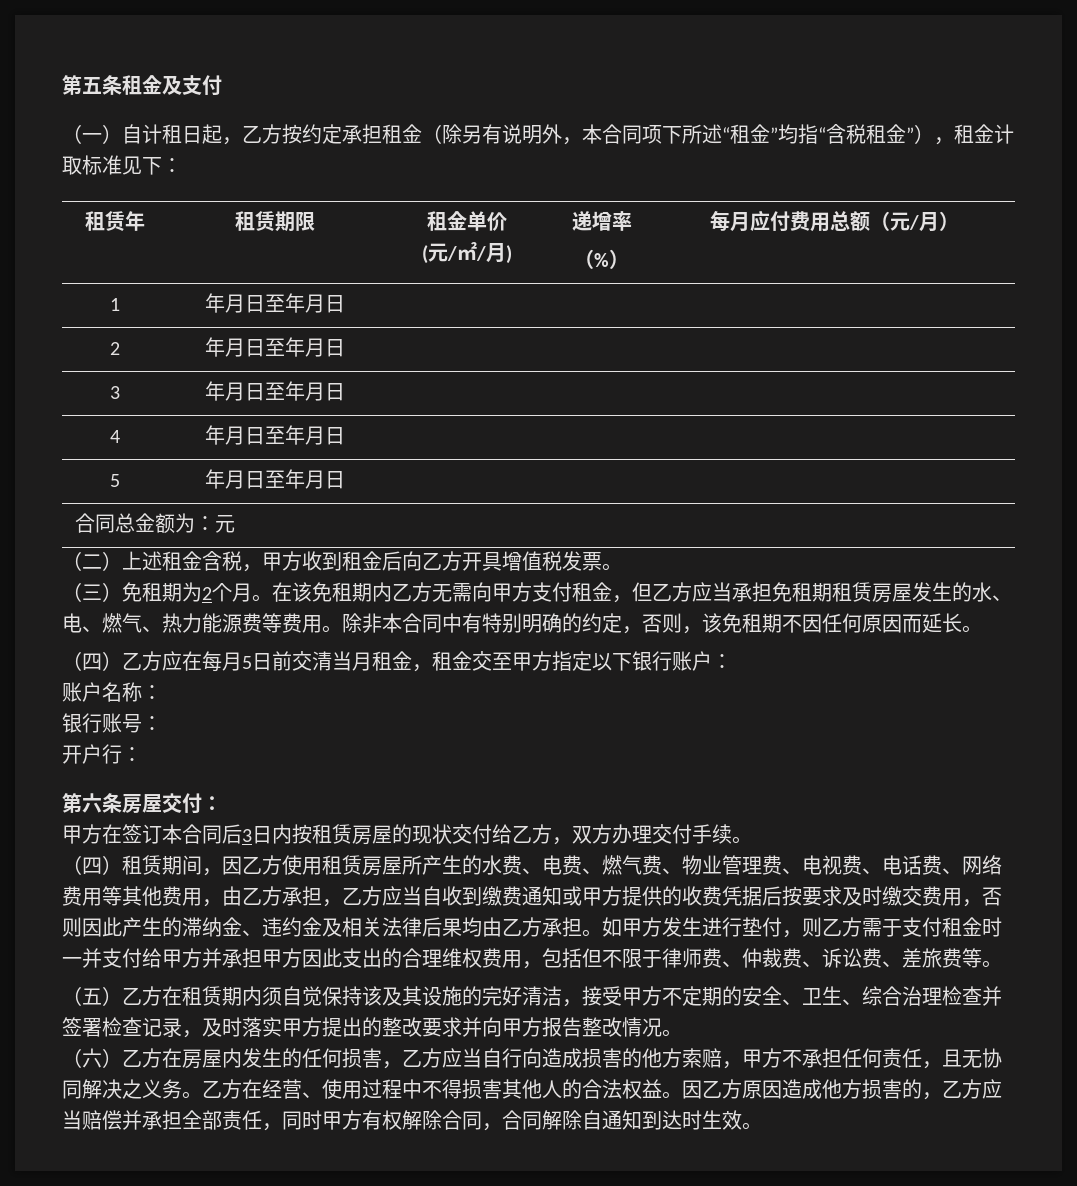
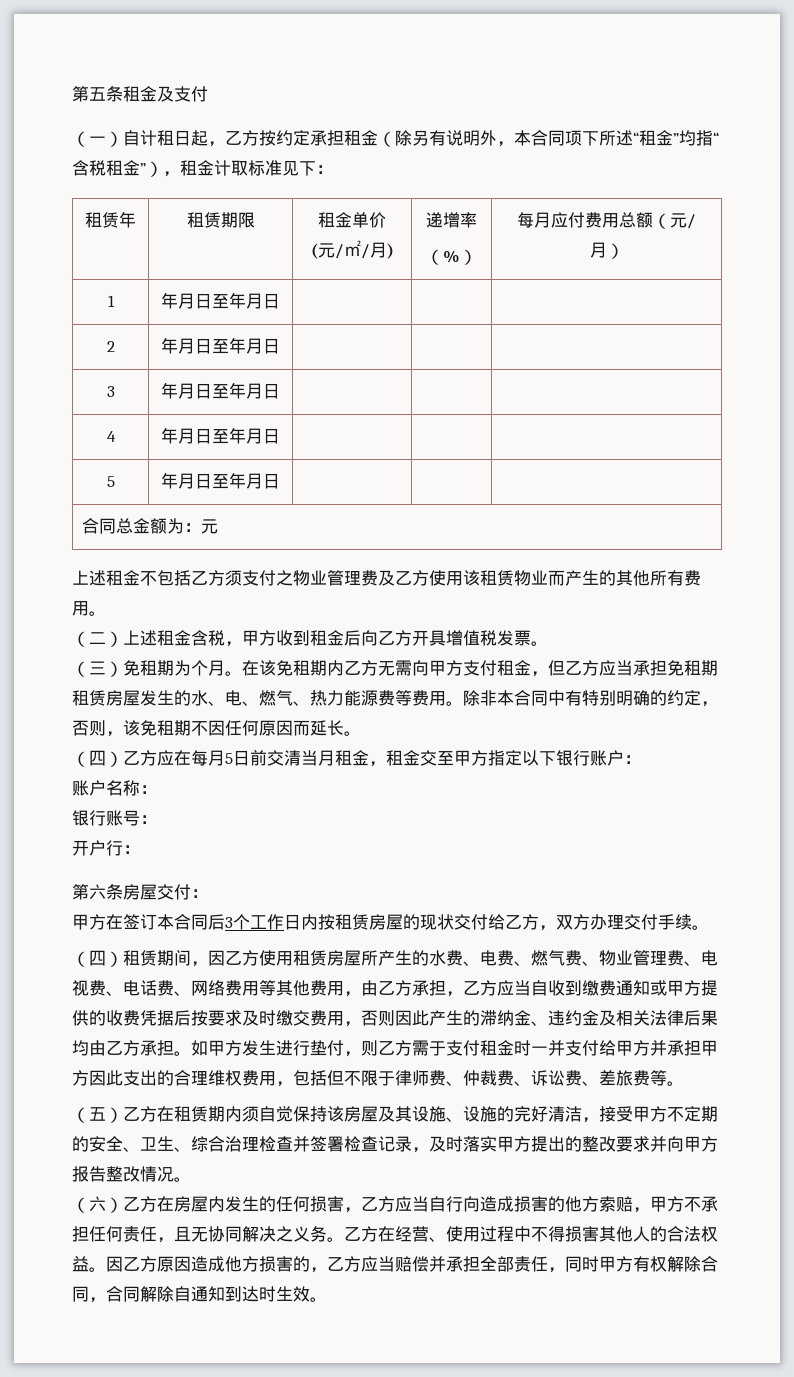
(235, 524) none -> [72,570,701,586] [72,601,106,616] // 上述租金不包括乙方须支付之物业管理费及乙方使用该租赁物业而产生的其他所有费用。
[202,587,212,600] 2 -> (191, 668) none
(252, 835) none -> [233,914,284,930] 个工作
(382, 996) none -> [344,1106,378,1122] 房屋
(462, 996) none -> [446,1106,497,1122] 、设施

